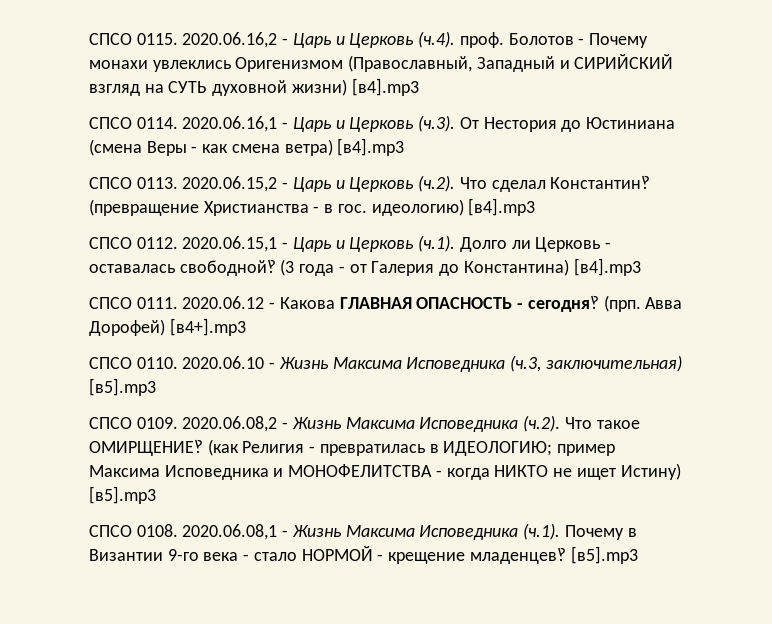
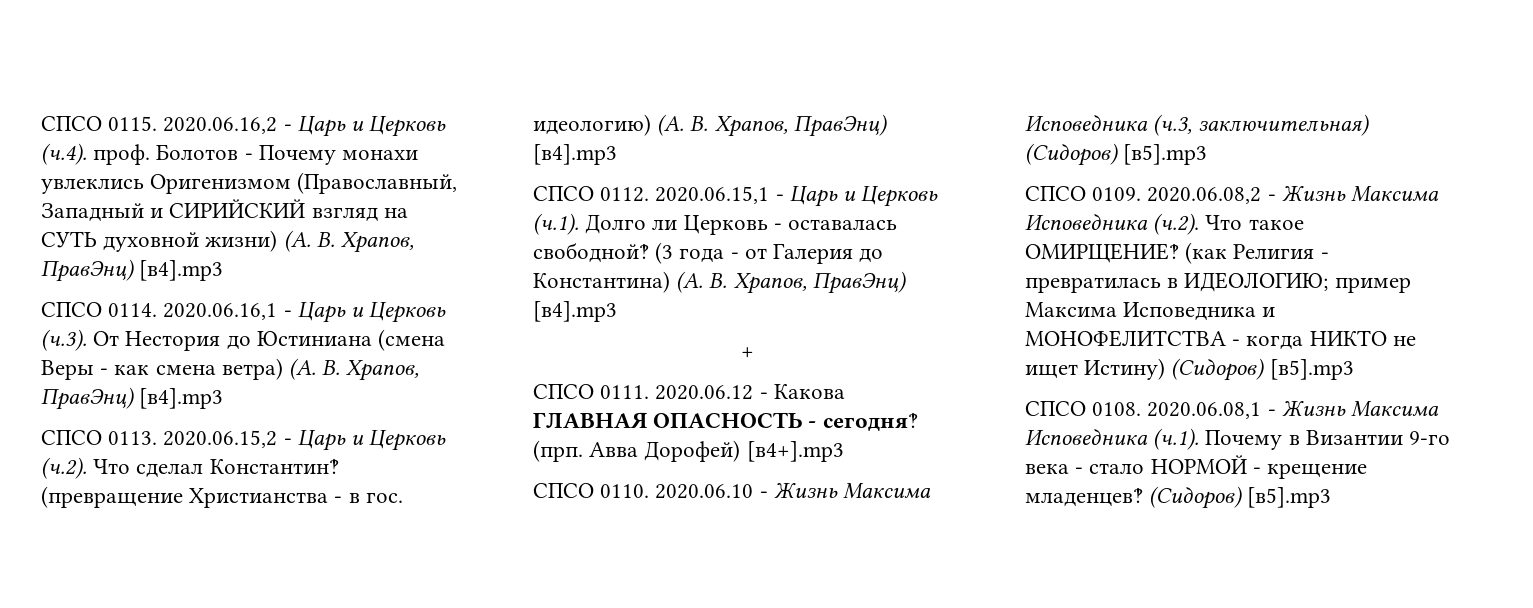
(347, 87) none -> [283,230,415,253] [41,259,134,282] (А. В. Храпов, ПравЭнц)
(333, 147) none -> [289,358,420,381] [41,387,134,410] (А. В. Храпов, ПравЭнц)
(464, 207) none -> [657,114,887,137] (А. В. Храпов, ПравЭнц)
[573,258,641,276] [в4].mp3 -> [676,271,906,294] [533,301,617,322] [741,347,754,358] (А. В. Храпов, ПравЭнц) [в4].mp3 // +
(682, 363) none -> [1025,143,1118,166] (Сидоров)
(681, 471) none -> [1171,358,1265,381] (Сидоров)
(566, 555) none -> [1149,486,1243,509] (Сидоров)

